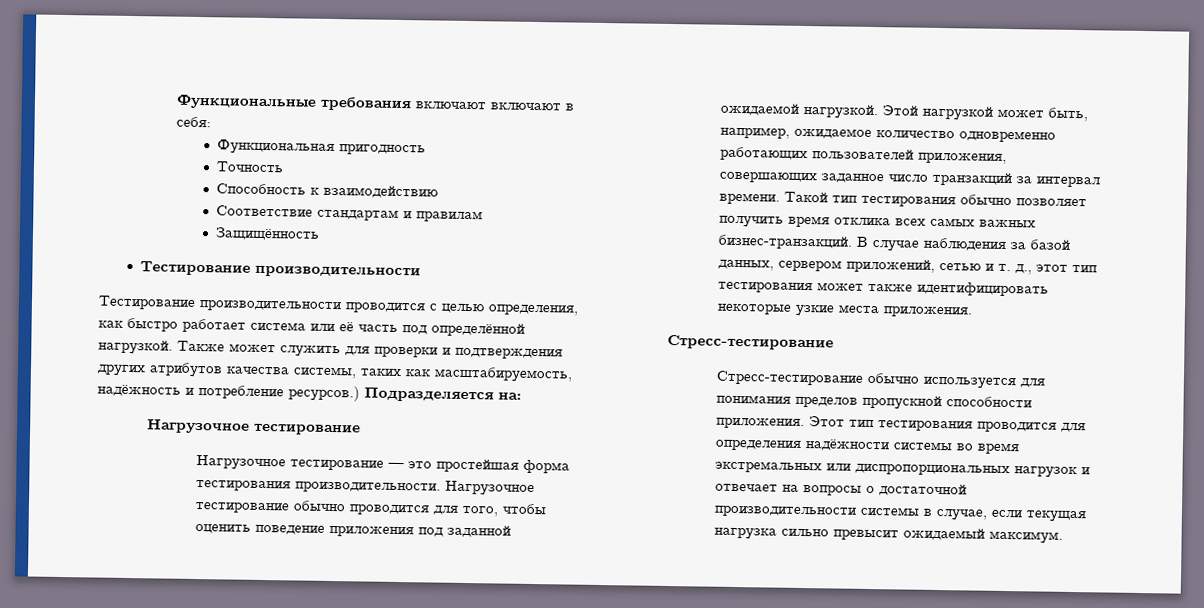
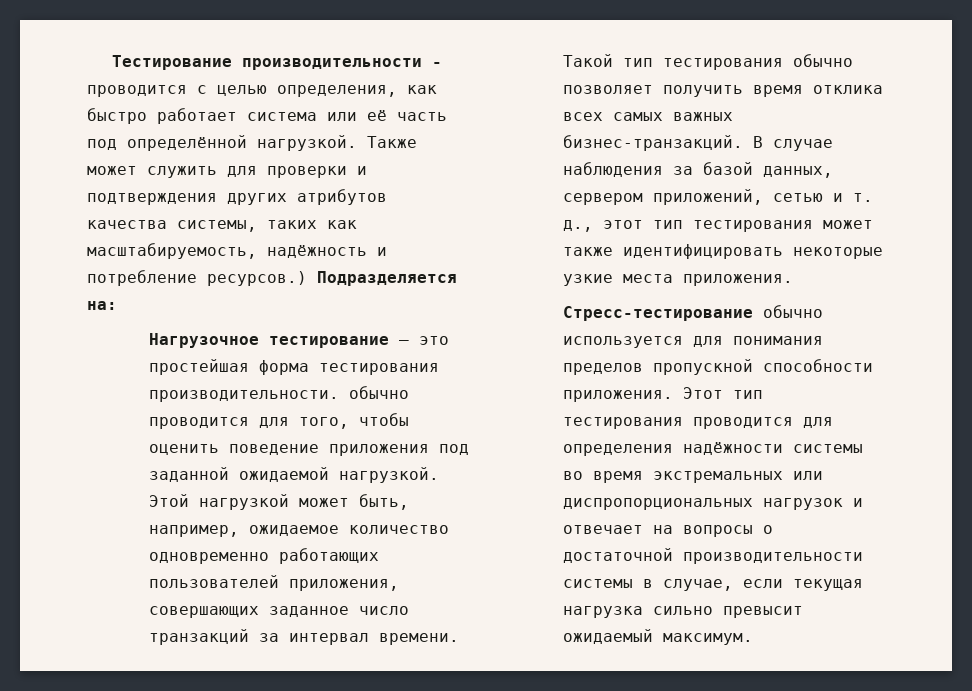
[175,93,574,112] [175,116,211,128] [217,139,427,156] [216,161,285,173] [216,183,439,199] [216,205,484,223] [215,227,321,241] [140,261,422,279] [98,295,341,313] Функциональные требования включают включают в себя: // Функциональная пригодность // Точность // Способность к взаимодействию // Соответствие стандартам и правилам // Защищённость // Тестирование производительности // Тестирование производительности -> [111,55,442,70] Тестирование производительности -
[195,454,384,471] // Нагрузочное тестирование -> (390, 342) none
[444,480,535,497] [194,501,290,514] Нагрузочное тестирование -> (340, 396) none
[715,370,864,386] // Стресс-тестирование -> (754, 313) none

